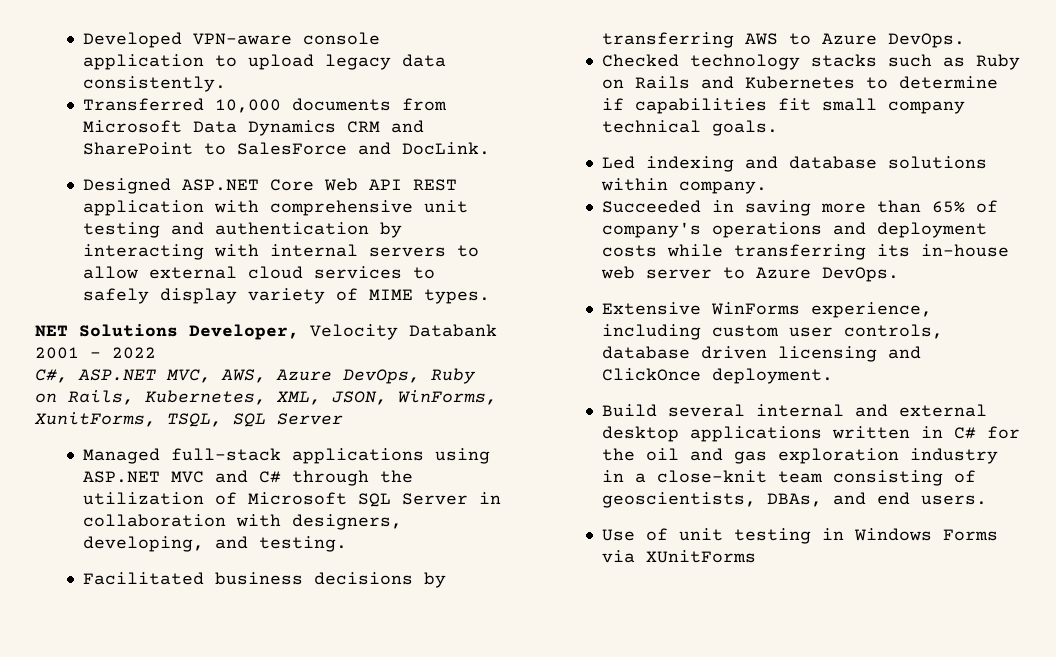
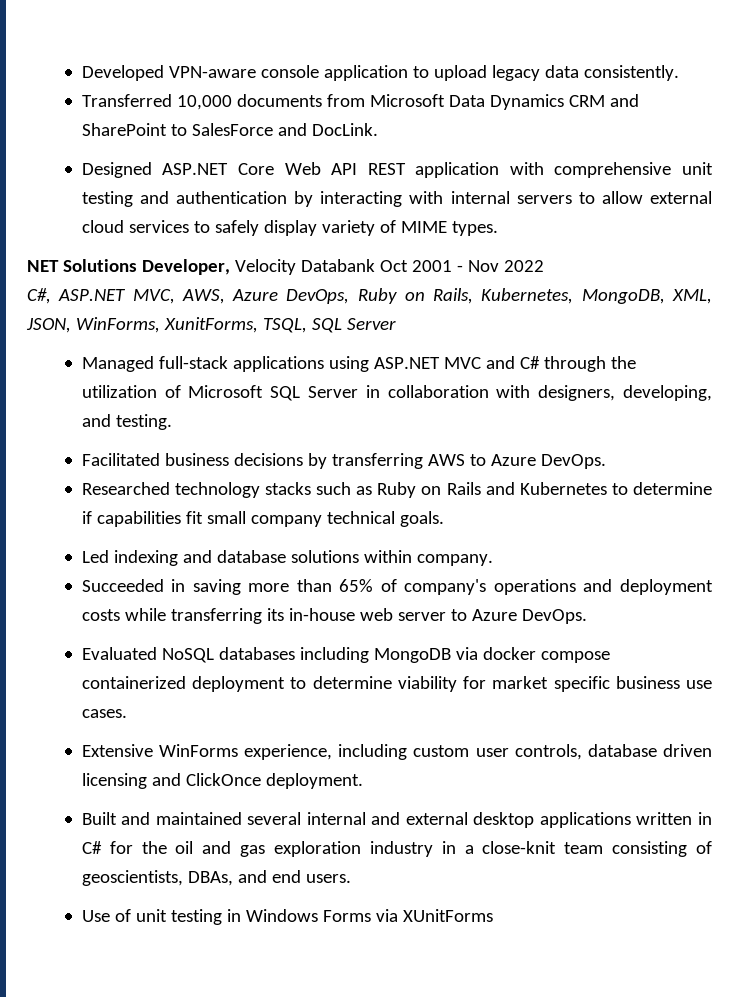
(497, 330) none -> [379,260,408,272] Oct
(101, 355) none -> [467,260,499,272] Nov
(266, 397) none -> [581,289,665,304] MongoDB,
[602,54,680,67] Checked -> [81,482,170,495] Researched
(900, 274) none -> [81,647,610,663] [81,676,712,692] [81,709,127,718] // Evaluated NoSQL databases including MongoDB via docker compose containerized deployment to determine viability for market specific business use cases.
[602,404,658,417] Build -> [81,812,242,825] Built and maintained

